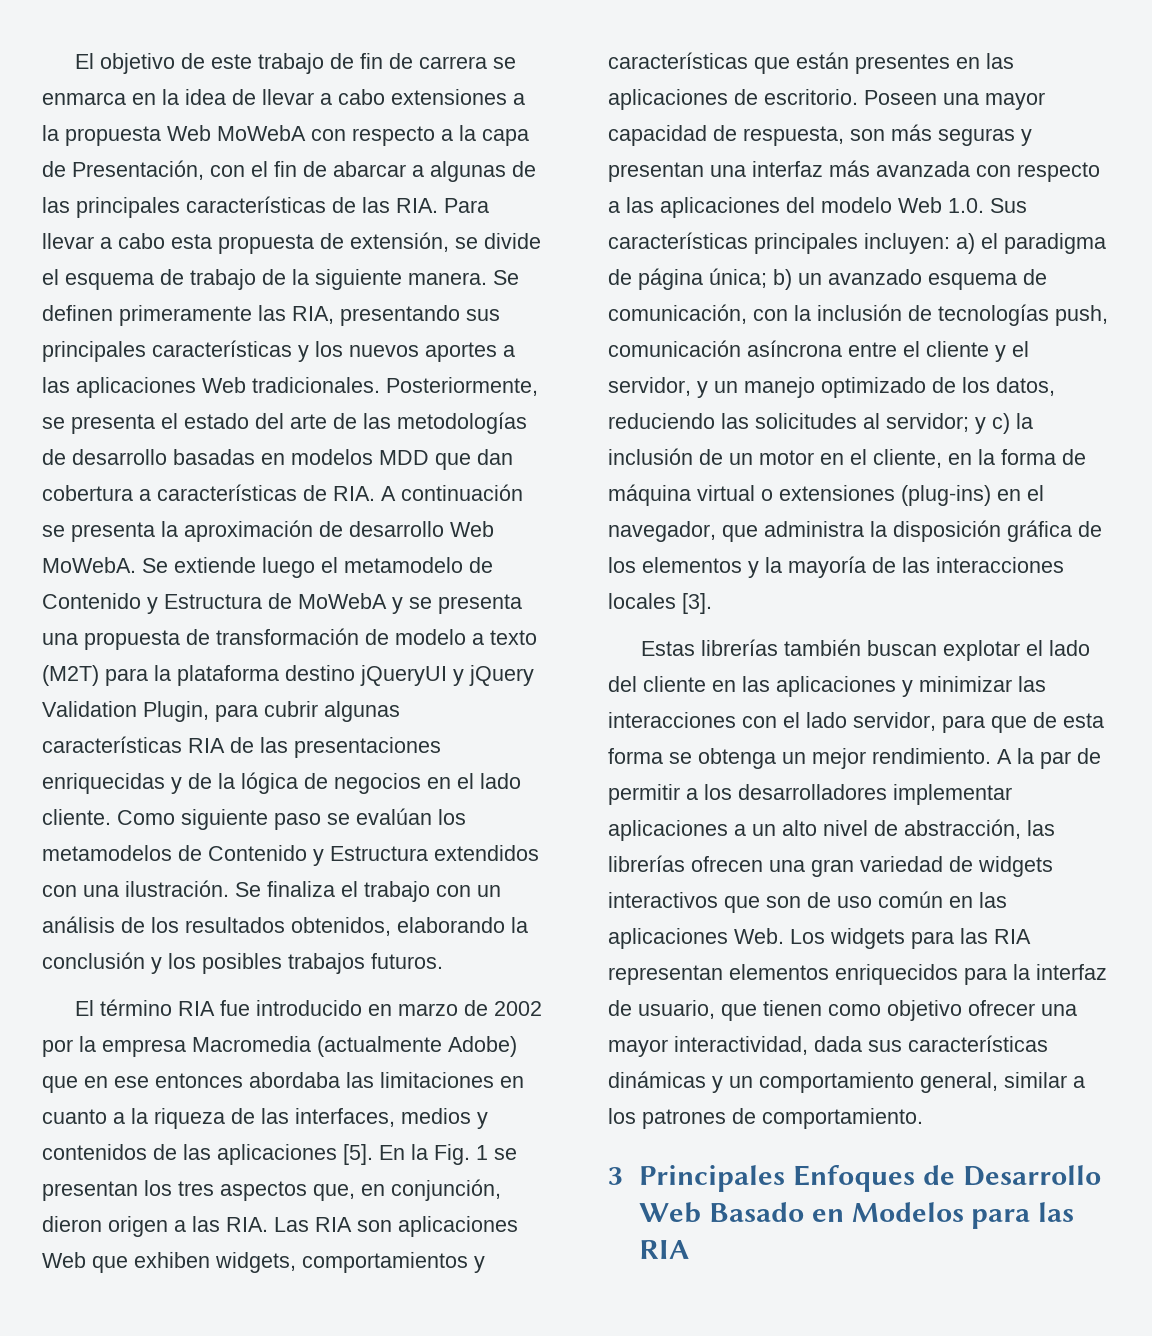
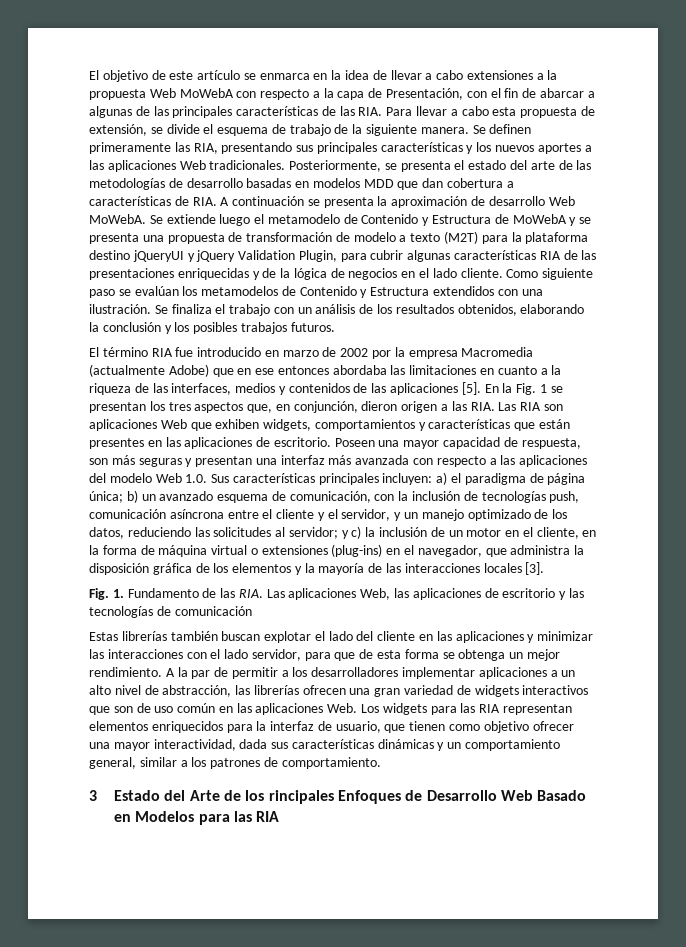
[258,53,488,74] trabajo de fin de carrera -> [197,70,241,80] artículo
(712, 603) none -> [89,588,584,600] [89,606,252,618] // Fig. 1. Fundamento de las RIA. Las aplicaciones Web, las aplicaciones de escritorio y las tecnologías de comunicación
[639,1165,786,1192] Principales -> [114,790,334,804] Estado del Arte de los rincipales

